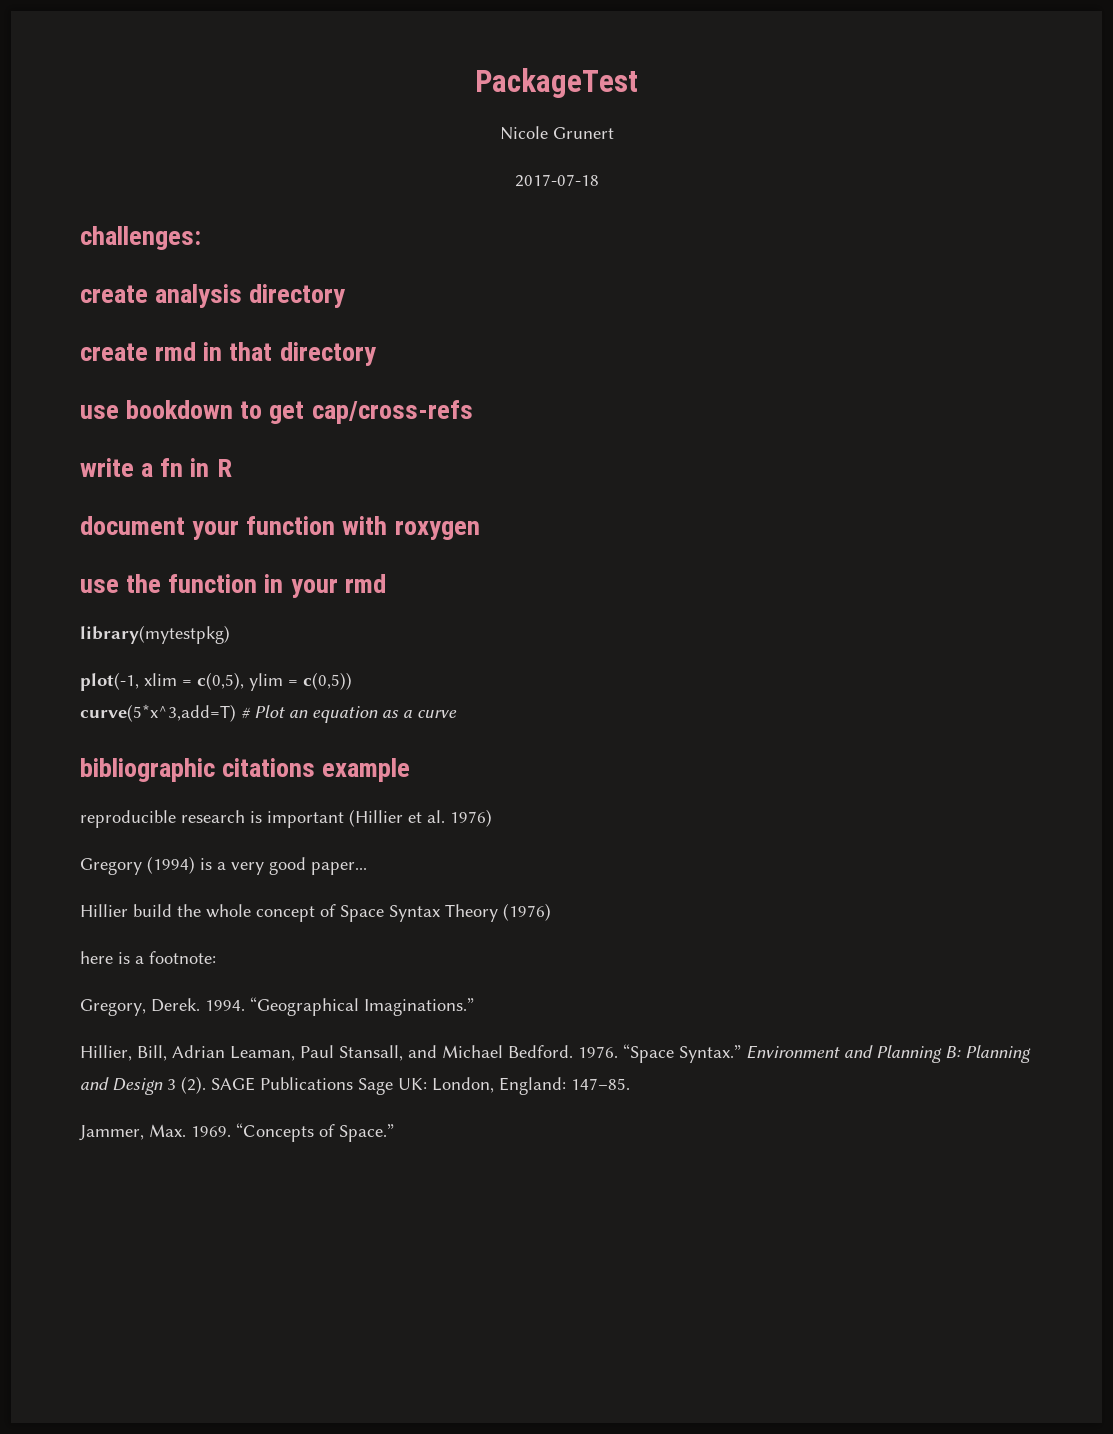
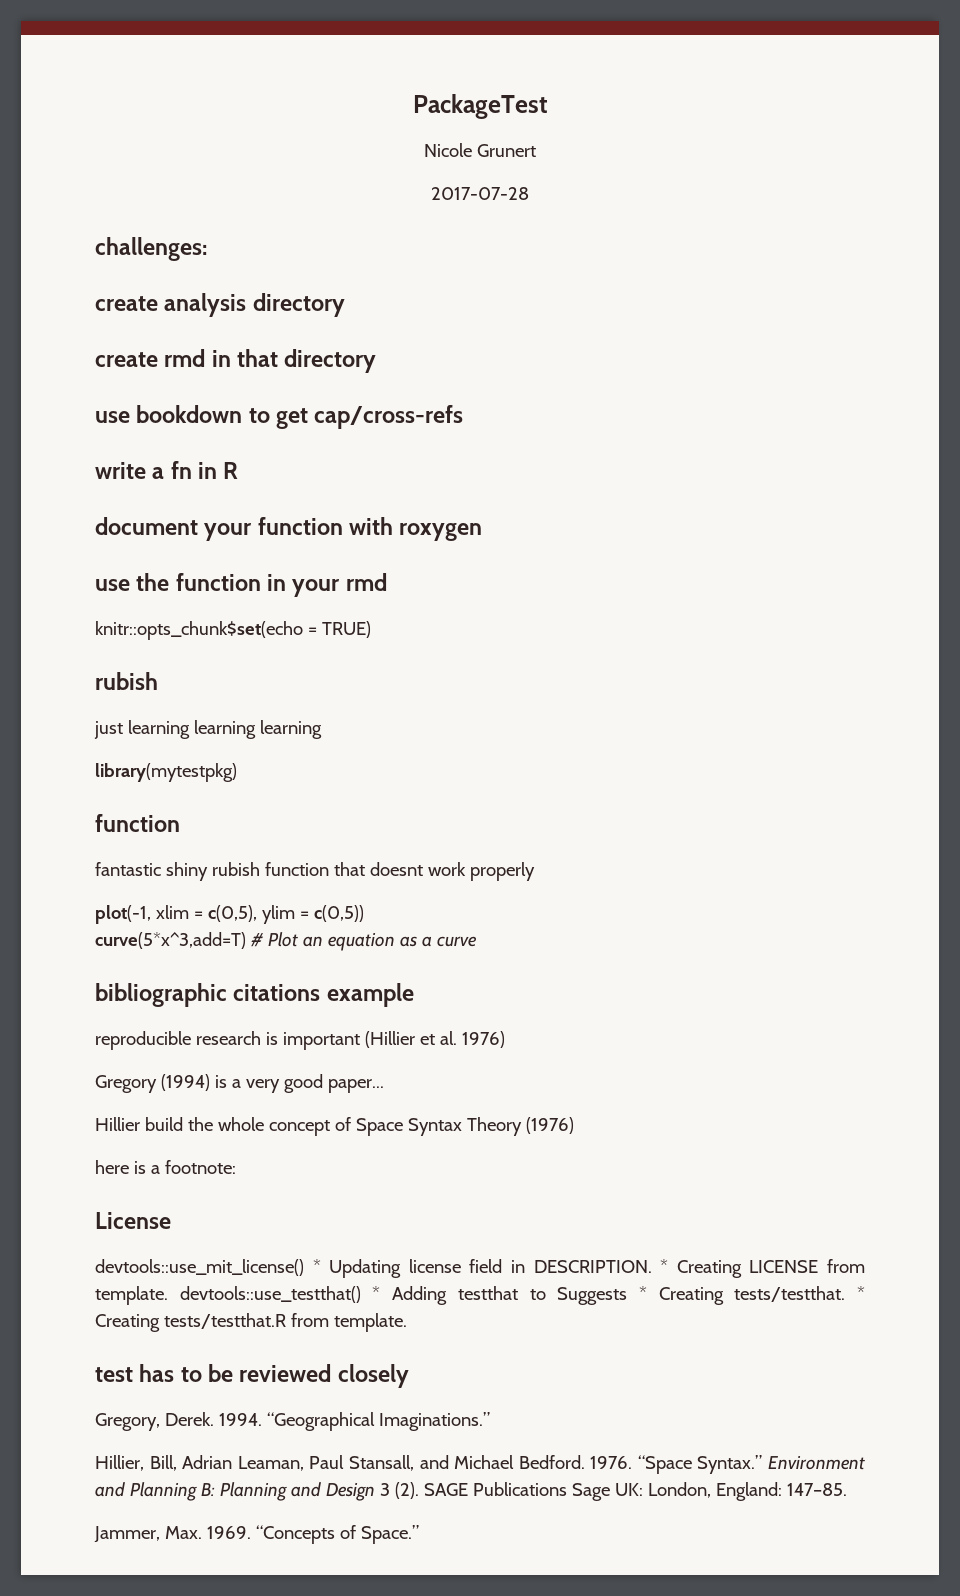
[514,174,599,187] 2017-07-18 -> [431,187,529,200] 2017-07-28
[80,625,230,644] library(mytestpkg) -> [95,621,371,640] [95,672,158,690] [94,720,322,739] [95,763,237,782] [95,814,180,832] [95,862,535,881] knitr::opts_chunk$set(echo = TRUE) // rubish // just learning learning learning // library(mytestpkg) // function // fantastic shiny rubish function that doesnt work properly
(216, 957) none -> [95,1212,171,1229] [95,1259,866,1278] [95,1286,866,1305] [95,1313,407,1332] [95,1364,409,1388] // License // devtools::use_mit_license() * Updating license field in DESCRIPTION. * Creating LICENSE from template. devtools::use_testthat() * Adding testthat to Suggests * Creating tests/testthat. * Creating tests/testthat.R from template. // test has to be reviewed closely

